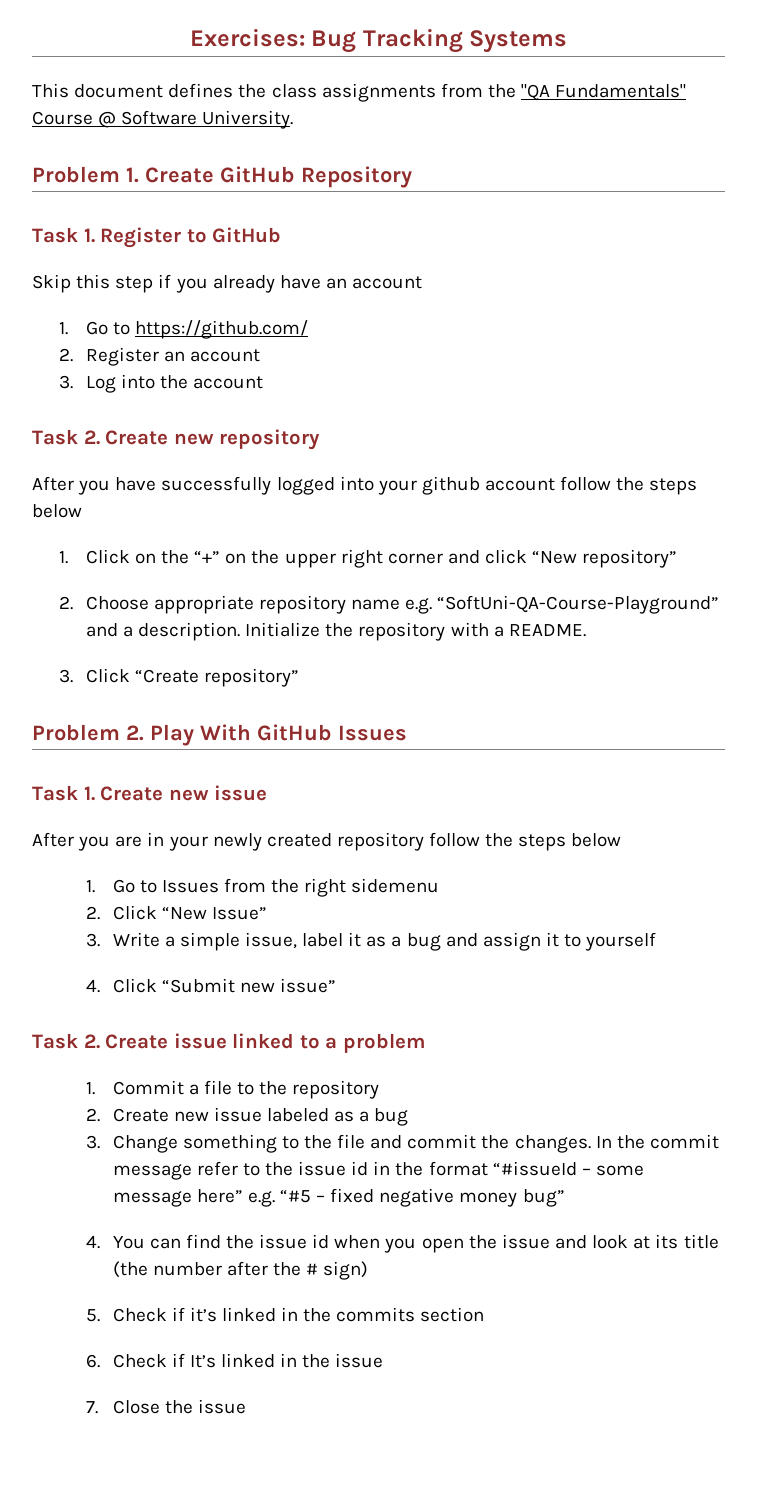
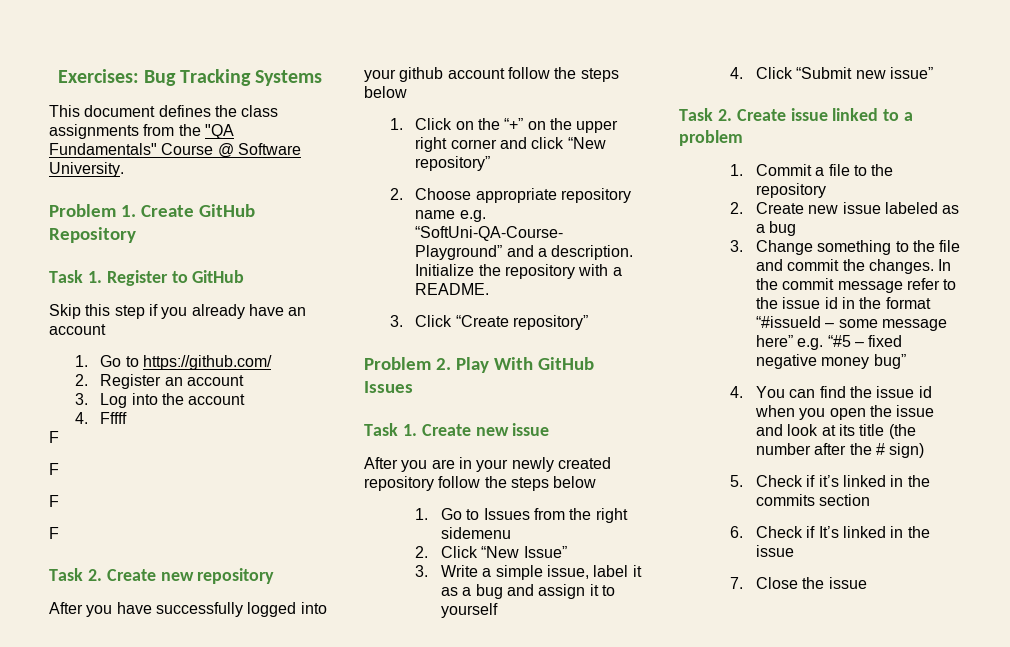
(264, 382) none -> [74,412,128,424] [49,431,59,443] [49,463,59,475] [49,495,59,507] [49,527,59,539] // 4. Fffff // F // F // F // F

